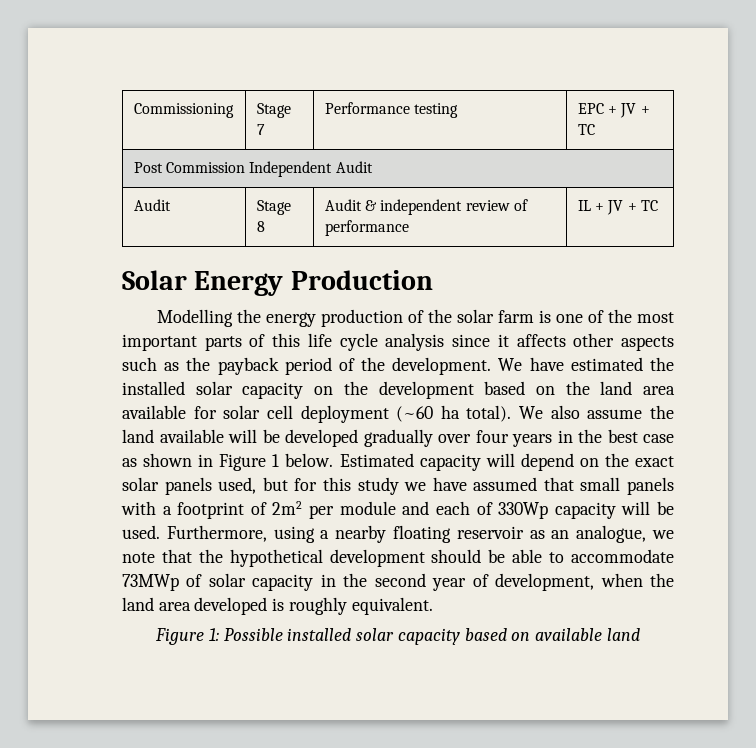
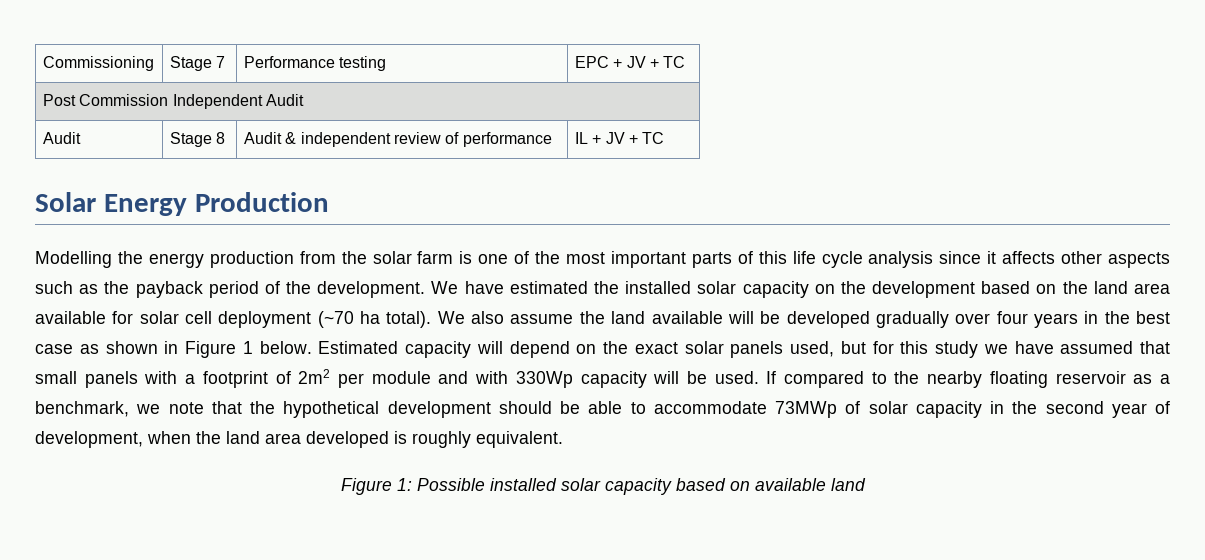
[407,310,424,323] of -> [299,251,336,264] from
[396,406,434,422] (~60 -> [317,311,354,328] (~70
[435,501,493,515] each of -> [475,371,509,384] with
[166,525,330,543] Furthermore, using a -> [766,371,920,388] If compared to the
[551,525,647,543] an analogue, -> [1160,374,1171,384] [35,401,129,417] a benchmark,

